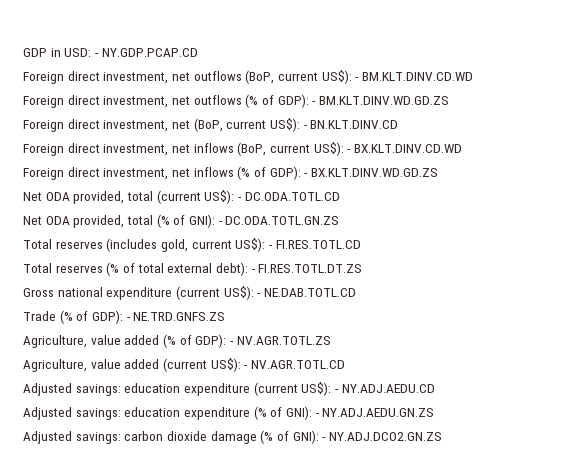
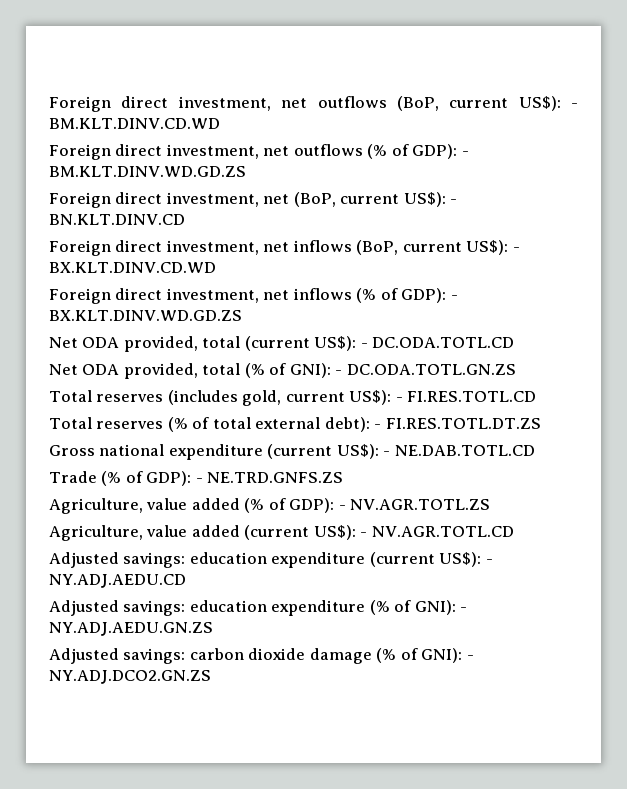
[23,48,198,57] GDP in USD: - NY.GDP.PCAP.CD // -> (49, 104) none

